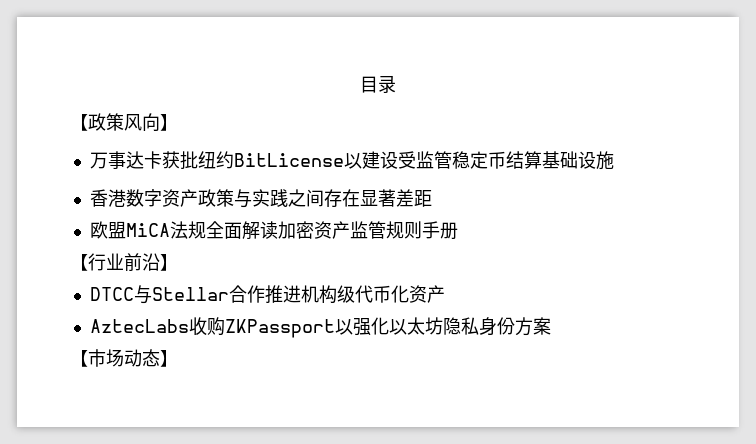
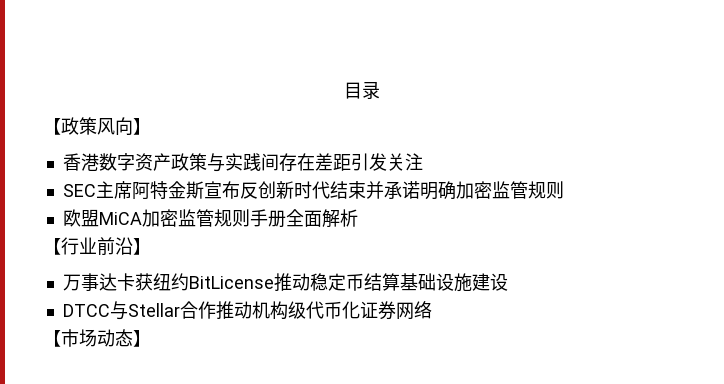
[89,151,614,170] // 万事达卡获批纽约BitLicense以建设受监管稳定币结算基础设施 -> (151, 126) none
[287,189,432,207] [89,221,350,240] 之间存在显著差距 // 欧盟MiCA法规全面解读加密资产 -> [260,153,423,171] [62,181,564,200] [62,209,178,227] 间存在差距引发关注 // SEC主席阿特金斯宣布反创新时代结束并承诺明确加密监管规则 // 欧盟MiCA加密
(458, 230) none -> [285,209,358,228] 全面解析
(178, 262) none -> [62,273,508,292] // 万事达卡获纽约BitLicense推动稳定币结算基础设施建设
[282,285,301,303] 进 -> [233,301,252,319] 动
[408,285,445,303] [89,317,551,338] 资产 // AztecLabs收购ZKPassport以强化以太坊隐私身份方案 -> [359,301,432,320] 证券网络

